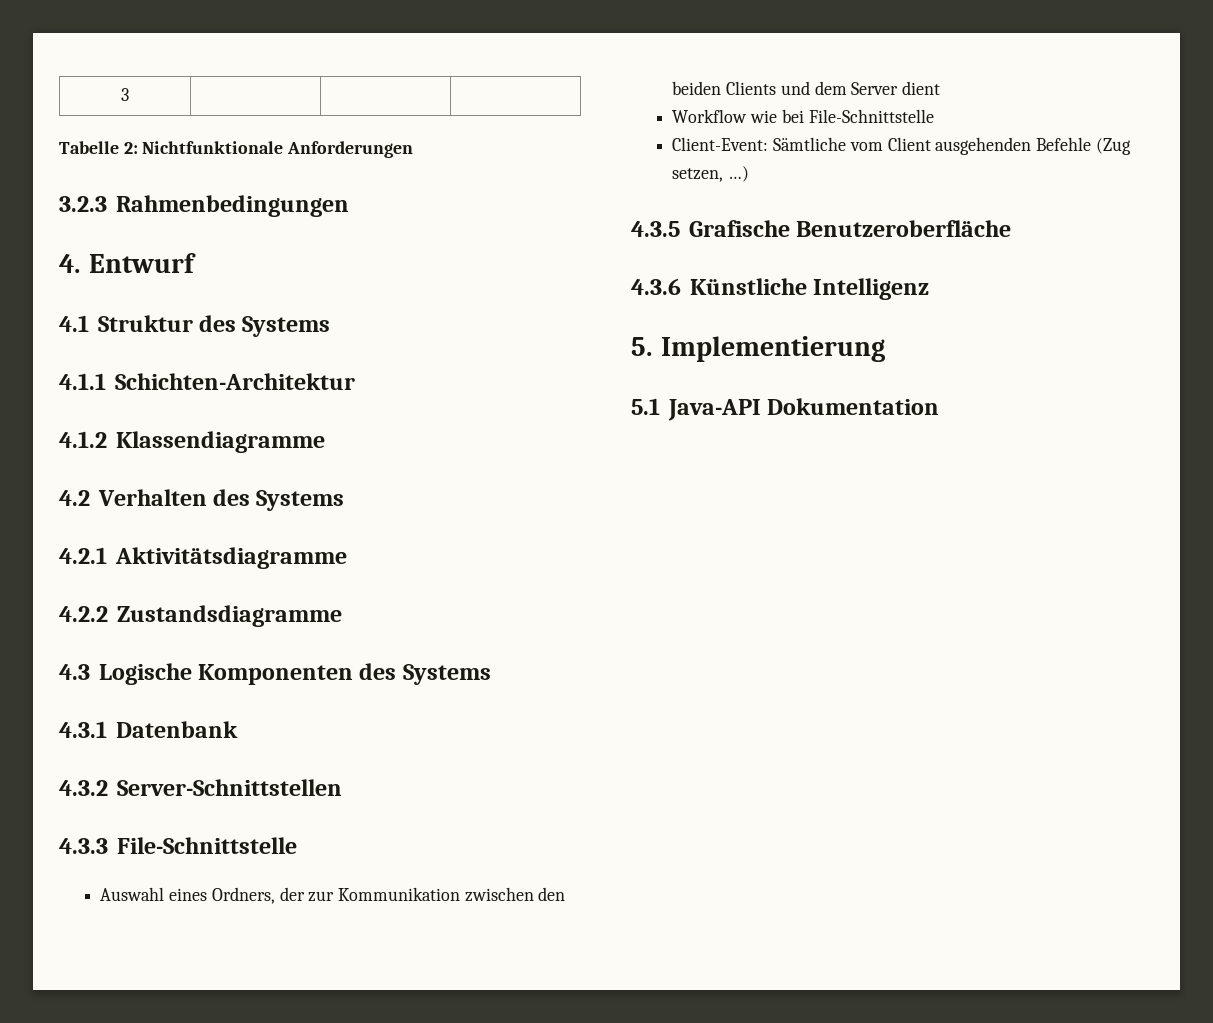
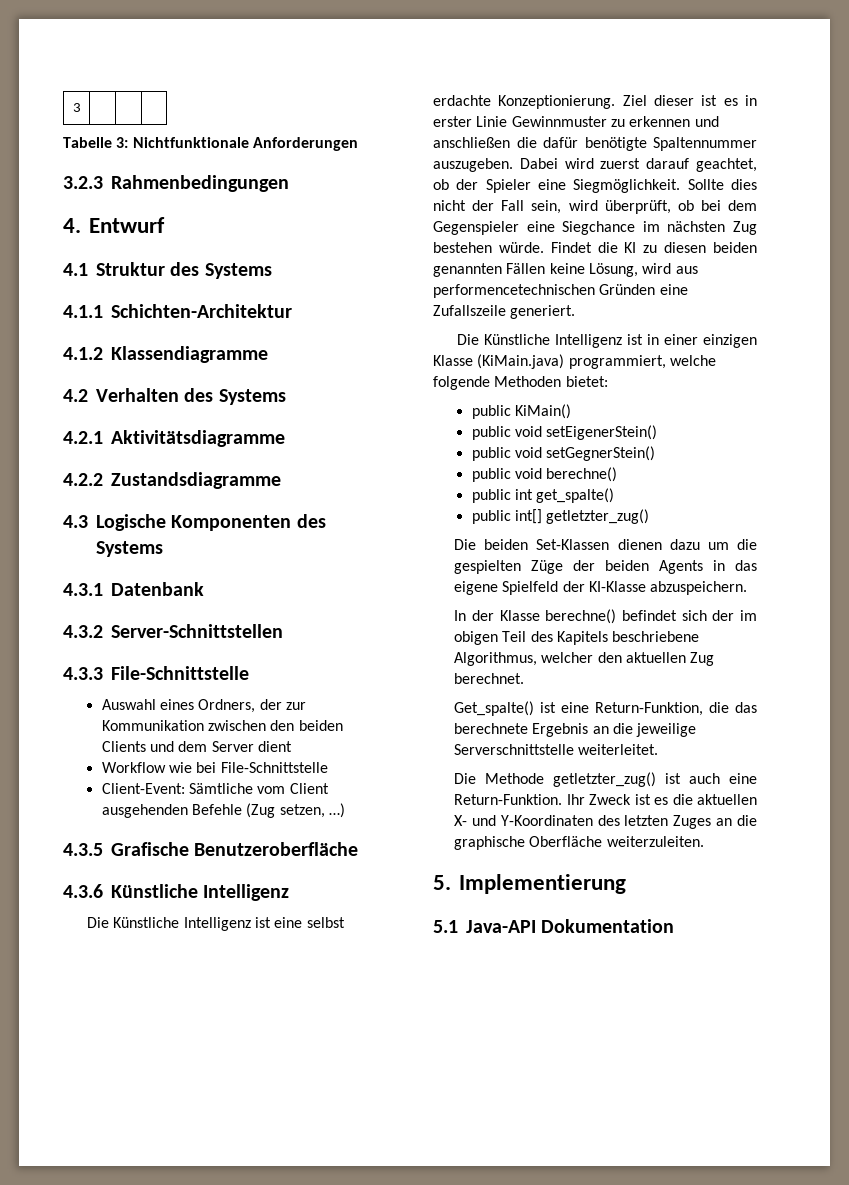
[123,142,138,154] 2: -> [116,137,129,148] 3:
(930, 289) none -> [86,917,345,931] [433,95,757,109] [433,116,719,127] [433,137,757,151] [433,158,757,172] [433,179,757,193] [433,200,757,214] [433,221,757,235] [433,242,757,253] [433,263,698,277] [433,284,688,298] [433,305,576,319] [456,334,757,348] [433,354,716,369] [433,376,608,390] [471,404,572,419] [471,425,658,440] [471,446,656,461] [471,467,618,482] [471,488,615,503] [471,509,650,524] [454,539,757,550] [454,560,757,574] [454,581,748,595] [454,609,757,624] [454,631,700,645] [454,652,715,666] [454,673,525,684] [454,701,757,716] [454,723,697,737] [454,744,659,755] [454,772,757,787] [454,794,757,805] [454,815,757,829] [454,836,704,850] // Die Künstliche Intelligenz ist eine selbst erdachte Konzeptionierung. Ziel dieser ist es in erster Linie Gewinnmuster zu erkennen und anschließen die dafür benötigte Spaltennummer auszugeben. Dabei wird zuerst darauf geachtet, ob der Spieler eine Siegmöglichkeit. Sollte dies nicht der Fall sein, wird überprüft, ob bei dem Gegenspieler eine Siegchance im nächsten Zug bestehen würde. Findet die KI zu diesen beiden genannten Fällen keine Lösung, wird aus performencetechnischen Gründen eine Zufallszeile generiert. // Die Künstliche Intelligenz ist in einer einzigen Klasse (KiMain.java) programmiert, welche folgende Methoden bietet: // public KiMain() // public void setEigenerStein() // public void setGegnerStein() // public void berechne() // public int get_spalte() // public int[] getletzter_zug() // Die beiden Set-Klassen dienen dazu um die gespielten Züge der beiden Agents in das eigene Spielfeld der KI-Klasse abzuspeichern. // In der Klasse berechne() befindet sich der im obigen Teil des Kapitels beschriebene Algorithmus, welcher den aktuellen Zug berechnet. // Get_spalte() ist eine Return-Funktion, die das berechnete Ergebnis an die jeweilige Serverschnittstelle weiterleitet. // Die Methode getletzter_zug() ist auch eine Return-Funktion. Ihr Zweck ist es die aktuellen X- und Y-Koordinaten des letzten Zuges an die graphische Oberfläche weiterzuleiten.

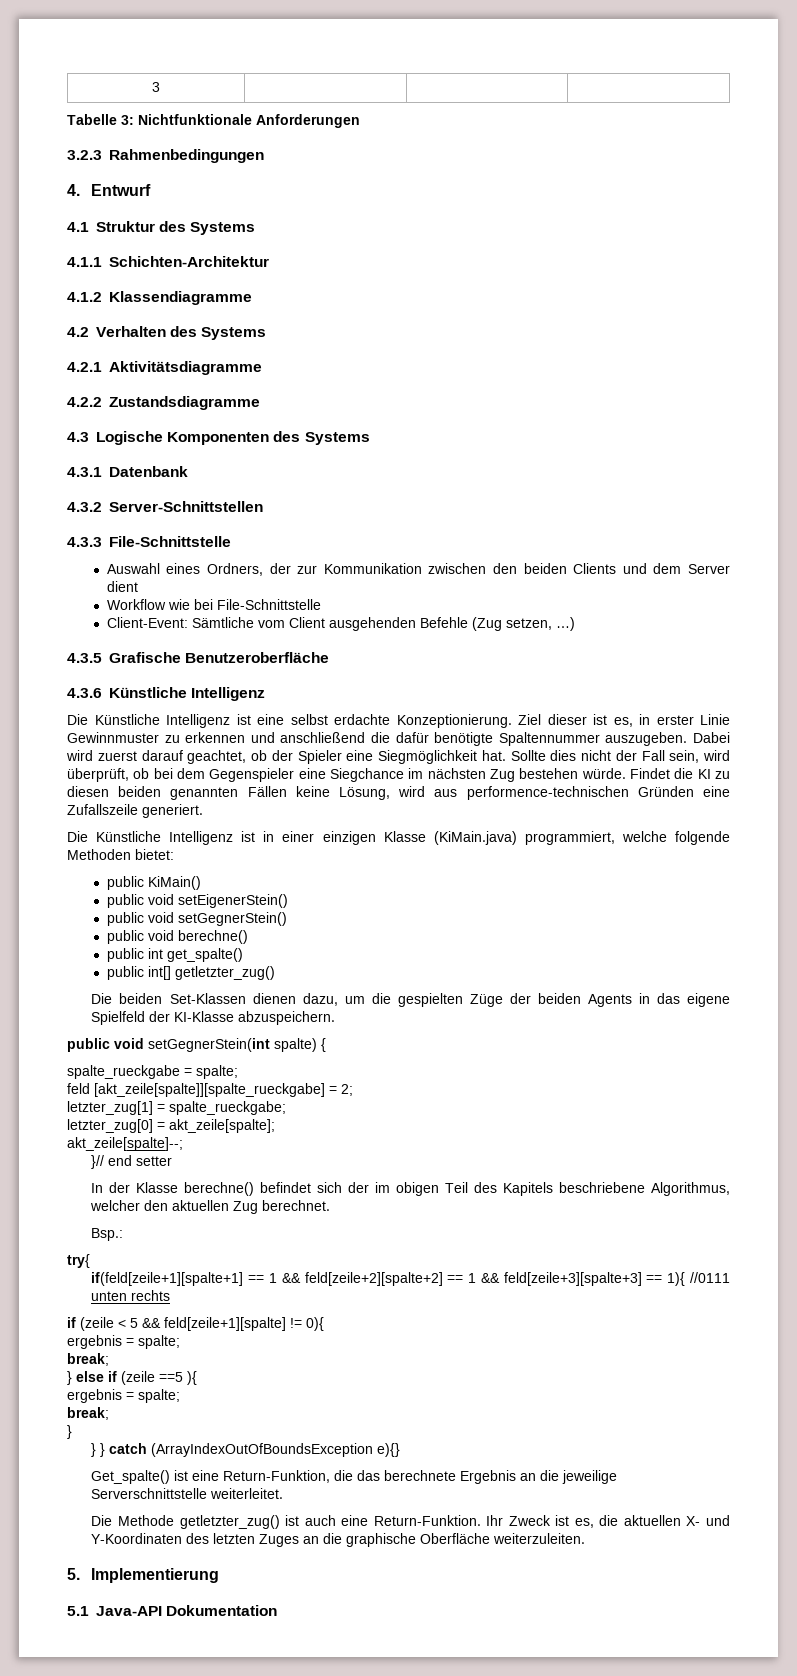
[723,98,738,106] es -> [613,717,633,727] es,
[433,137,510,148] anschließen -> [280,732,366,743] anschließend
[573,179,681,193] Siegmöglichkeit. -> [378,750,506,764] Siegmöglichkeit hat.
[433,284,595,298] performencetechnischen -> [466,786,629,800] performence-technischen
[669,539,700,550] dazu -> [302,993,338,1006] dazu,
(748, 588) none -> [67,1038,326,1052] [67,1065,238,1079] [67,1083,353,1097] [67,1101,286,1115] [67,1119,275,1133] [67,1137,183,1151] [91,1155,173,1169] // public void setGegnerStein(int spalte) { // spalte_rueckgabe = spalte; // feld [akt_zeile[spalte]][spalte_rueckgabe] = 2; // letzter_zug[1] = spalte_rueckgabe; // letzter_zug[0] = akt_zeile[spalte]; // akt_zeile[spalte]--; // }// end setter
(525, 678) none -> [91,1228,124,1241] [67,1254,90,1268] [91,1272,730,1286] [91,1290,171,1301] [67,1317,324,1331] [67,1335,180,1349] [67,1353,109,1366] [67,1371,197,1385] [67,1389,180,1403] [67,1407,109,1420] [67,1425,72,1439] [91,1443,401,1457] // Bsp.: // try{ // if(feld[zeile+1][spalte+1] == 1 && feld[zeile+2][spalte+2] == 1 && feld[zeile+3][spalte+3] == 1){ //0111 unten rechts // if (zeile < 5 && feld[zeile+1][spalte] != 0){ // ergebnis = spalte; // break; // } else if (zeile ==5 ){ // ergebnis = spalte; // break; // } // } } catch (ArrayIndexOutOfBoundsException e){}
[654,797,669,805] es -> [574,1518,594,1528] es,

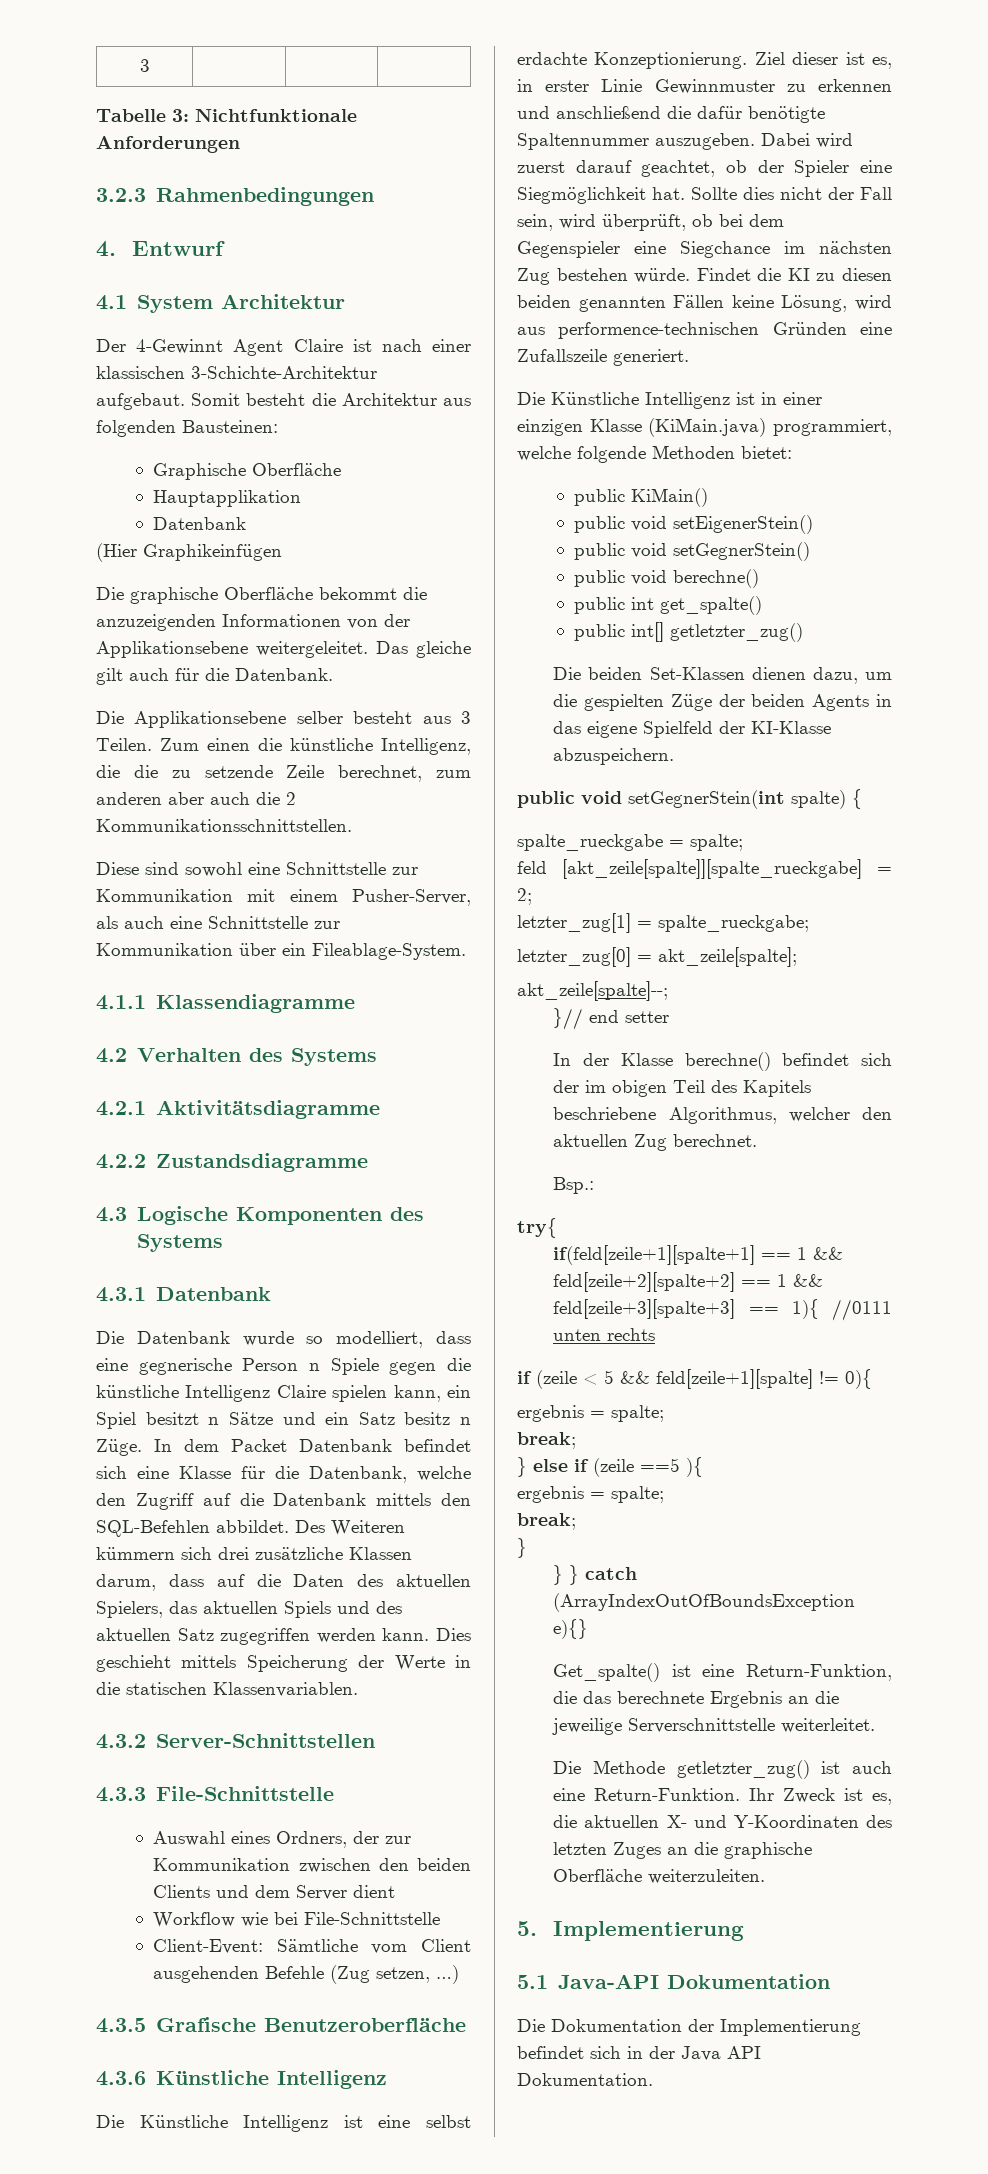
[96,221,256,235] [67,256,269,267] [67,292,102,302] Struktur des Systems // 4.1.1 Schichten-Architektur // 4.1.2 -> [136,294,345,313] [96,339,472,356] [96,366,377,379] [96,393,471,410] [96,420,278,437] [153,463,342,480] [153,490,302,507] [153,517,247,530] [96,543,282,562] [96,587,427,604] [96,614,410,631] [96,641,471,658] [96,668,333,685] [96,711,471,728] [96,738,471,755] [96,765,471,782] [96,792,296,805] [96,819,352,832] [96,862,418,877] [96,889,471,906] [96,916,340,929] [96,943,466,960] [96,995,146,1010] System Architektur // Der 4-Gewinnt Agent Claire ist nach einer klassischen 3-Schichte-Architektur aufgebaut. Somit besteht die Architektur aus folgenden Bausteinen: // Graphische Oberfläche // Hauptapplikation // Datenbank // (Hier Graphikeinfügen // Die graphische Oberfläche bekommt die anzuzeigenden Informationen von der Applikationsebene weitergeleitet. Das gleiche gilt auch für die Datenbank. // Die Applikationsebene selber besteht aus 3 Teilen. Zum einen die künstliche Intelligenz, die die zu setzende Zeile berechnet, zum anderen aber auch die 2 Kommunikationsschnittstellen. // Diese sind sowohl eine Schnittstelle zur Kommunikation mit einem Pusher-Server, als auch eine Schnittstelle zur Kommunikation über ein Fileablage-System. // 4.1.1
(188, 471) none -> [96,1331,472,1348] [96,1358,471,1375] [96,1385,471,1402] [96,1412,471,1429] [96,1439,471,1456] [96,1466,471,1483] [96,1493,471,1510] [96,1520,405,1537] [96,1547,412,1560] [96,1574,471,1591] [96,1601,402,1618] [96,1628,471,1645] [96,1655,471,1672] [96,1682,358,1697] // Die Datenbank wurde so modelliert, dass eine gegnerische Person n Spiele gegen die künstliche Intelligenz Claire spielen kann, ein Spiel besitzt n Sätze und ein Satz besitz n Züge. In dem Packet Datenbank befindet sich eine Klasse für die Datenbank, welche den Zugriff auf die Datenbank mittels den SQL-Befehlen abbildet. Des Weiteren kümmern sich drei zusätzliche Klassen darum, dass auf die Daten des aktuellen Spielers, das aktuellen Spiels und des aktuellen Satz zugegriffen werden kann. Dies geschieht mittels Speicherung der Werte in die statischen Klassenvariablen.
(278, 1610) none -> [517,2019,861,2036] [517,2046,761,2061] [517,2073,653,2086] // Die Dokumentation der Implementierung befindet sich in der Java API Dokumentation.

